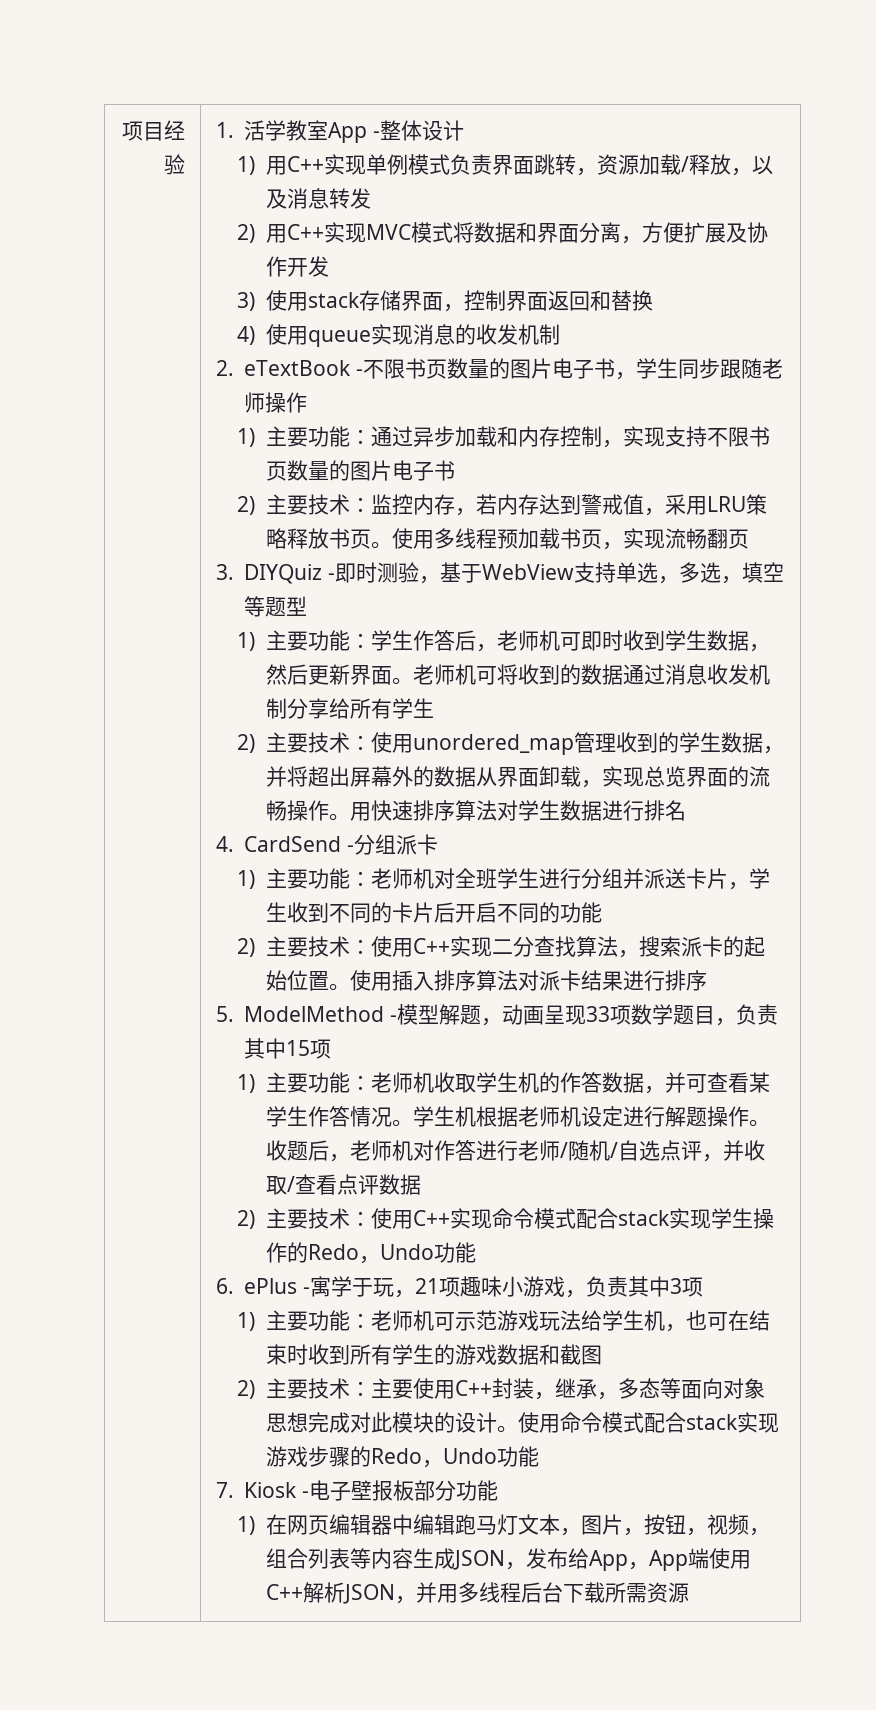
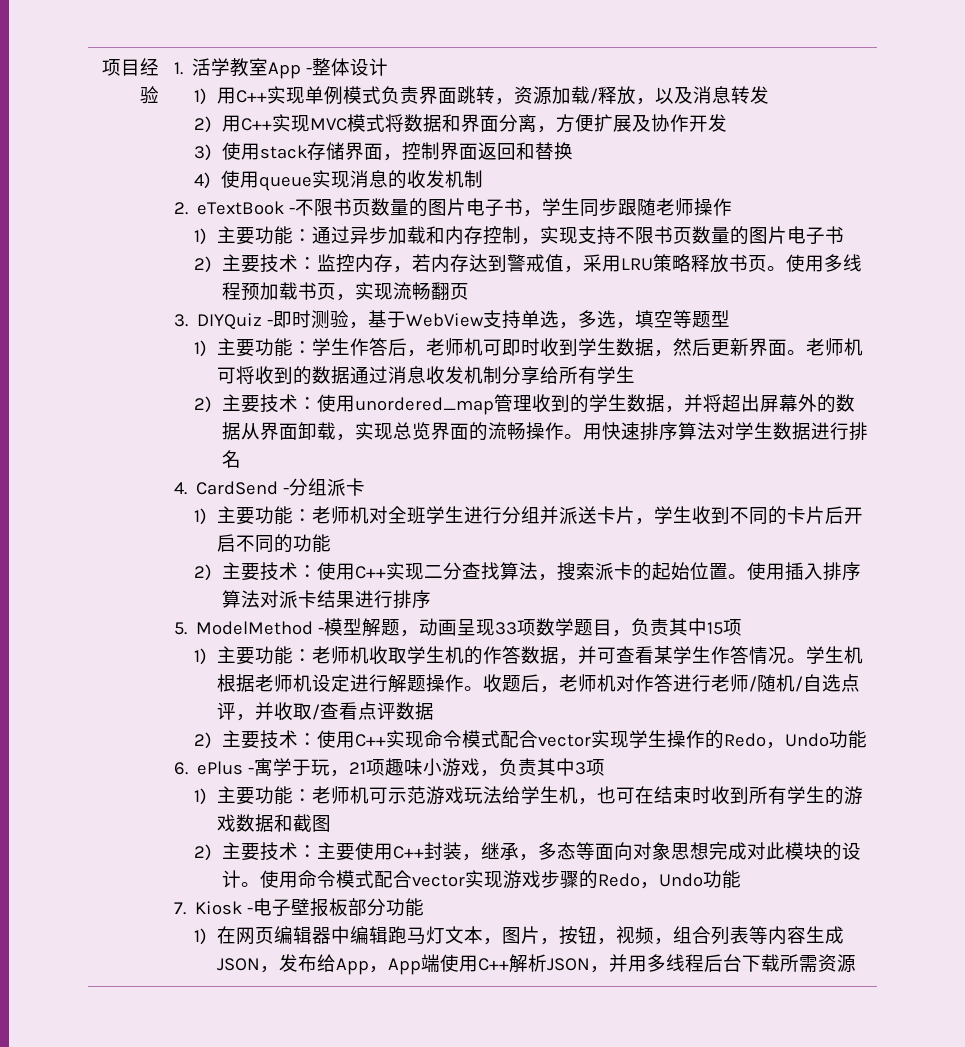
[617,1210,670,1226] stack -> [537,734,591,747] vector
[685,1414,738,1430] stack -> [411,874,465,887] vector

